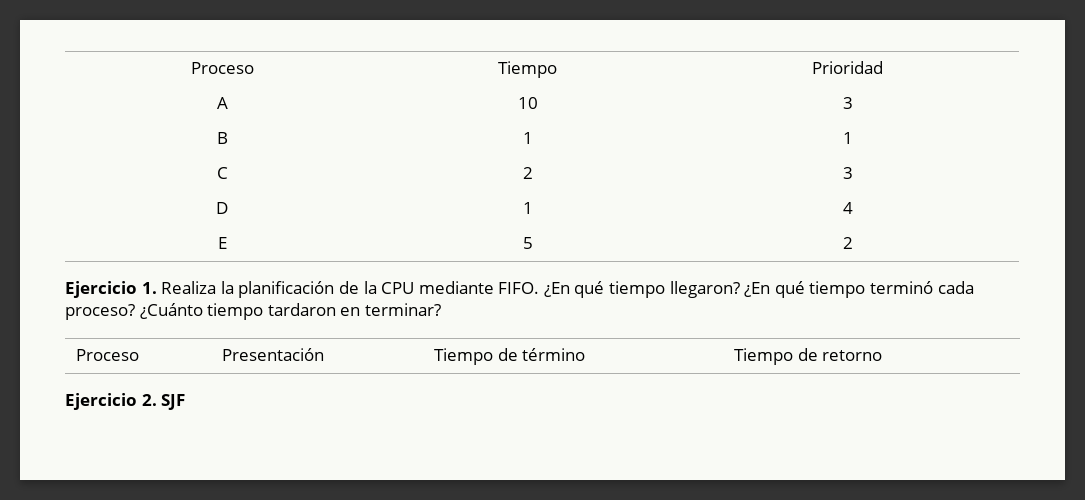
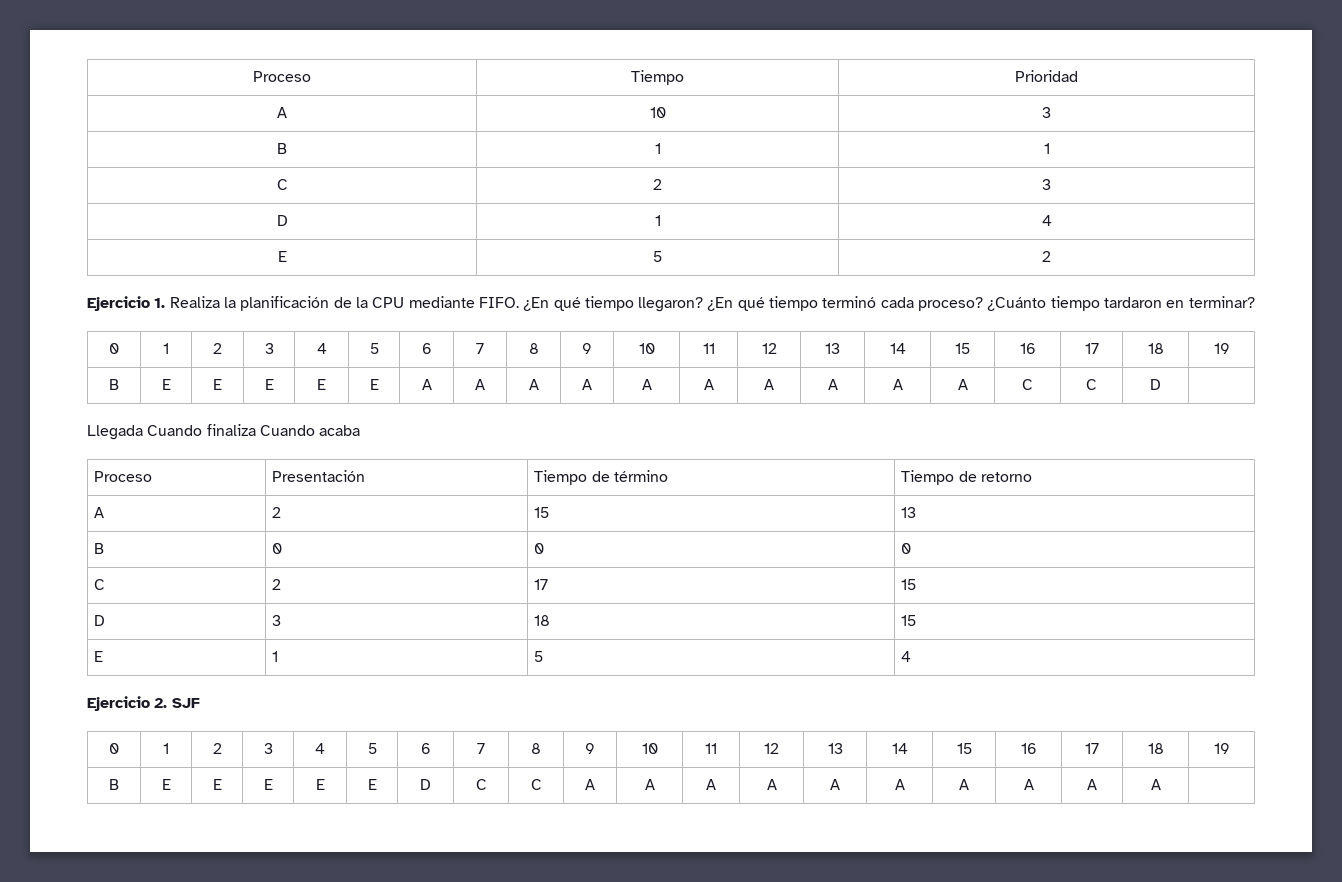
(441, 309) none -> [109,343,119,354] [163,343,169,354] [213,343,222,354] [264,343,274,354] [316,343,327,354] [369,343,379,354] [421,343,432,354] [476,343,484,354] [528,343,539,354] [582,343,592,354] [638,343,655,354] [702,343,715,354] [761,343,777,354] [825,343,840,354] [889,343,906,354] [955,343,970,354] [1019,343,1036,354] [1084,343,1099,354] [1147,343,1164,354] [1213,343,1230,354] [109,379,119,390] [161,379,171,390] [213,379,222,390] [264,379,274,390] [317,379,326,390] [369,379,379,390] [421,379,432,390] [475,379,485,390] [528,379,539,390] [582,379,592,390] [641,379,652,390] [703,379,714,390] [764,379,774,390] [827,379,838,390] [892,379,903,390] [957,379,968,390] [1022,379,1033,390] [1086,379,1097,390] [1150,379,1161,390] [87,424,361,440] // 0 | 1 | 2 | 3 | 4 | 5 | 6 | 7 | 8 | 9 | 10 | 11 | 12 | 13 | 14 | 15 | 16 | 17 | 18 | 19 // B | E | E | E | E | E | A | A | A | A | A | A | A | A | A | A | C | C | D | // Llegada Cuando finaliza Cuando acaba
[65,393,186,410] // Ejercicio 2. SJF -> [94,507,105,518] [272,507,282,518] [534,507,550,518] [901,507,917,518] [94,543,105,554] [272,543,283,554] [534,543,545,554] [901,543,912,554] [94,579,106,590] [272,579,282,590] [534,579,549,590] [901,579,917,590] [94,615,106,626] [272,615,282,626] [534,615,551,626] [901,615,917,626] [94,651,104,662] [272,651,279,662] [534,651,544,662] [901,651,912,662] [87,696,200,711] [109,743,119,754] [163,743,169,754] [212,743,222,754] [263,743,273,754] [315,743,325,754] [367,743,377,754] [420,743,431,754] [477,743,485,754] [531,743,541,754] [585,743,595,754] [641,743,658,754] [705,743,717,754] [764,743,779,754] [827,743,843,754] [891,743,908,754] [956,743,972,754] [1020,743,1037,754] [1085,743,1099,754] [1147,743,1164,754] [1213,743,1230,754] [109,779,119,790] [161,779,171,790] [212,779,222,790] [263,779,273,790] [315,779,325,790] [367,779,377,790] [420,779,431,790] [475,779,487,790] [530,779,542,790] [585,779,595,790] [644,779,655,790] [706,779,716,790] [766,779,777,790] [830,779,840,790] [894,779,905,790] [959,779,969,790] [1023,779,1034,790] [1087,779,1097,790] [1150,779,1161,790] // A | 2 | 15 | 13 // B | 0 | 0 | 0 // C | 2 | 17 | 15 // D | 3 | 18 | 15 // E | 1 | 5 | 4 // Ejercicio 2. SJF // 0 | 1 | 2 | 3 | 4 | 5 | 6 | 7 | 8 | 9 | 10 | 11 | 12 | 13 | 14 | 15 | 16 | 17 | 18 | 19 // B | E | E | E | E | E | D | C | C | A | A | A | A | A | A | A | A | A | A |

